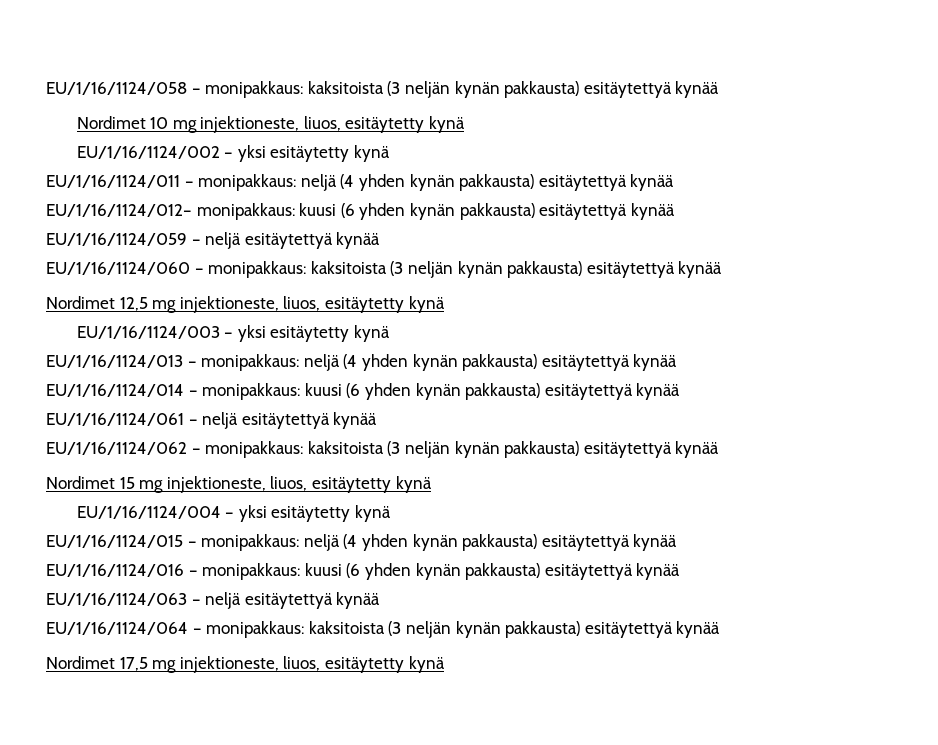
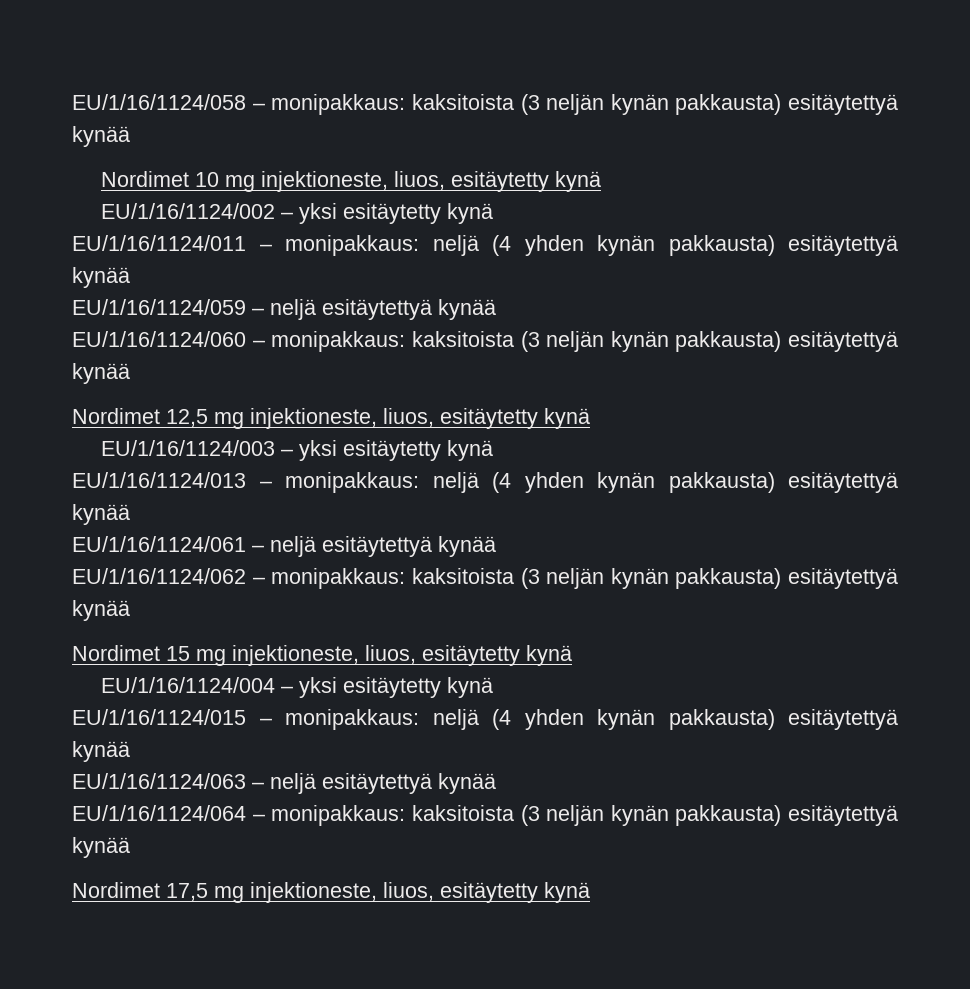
[46,203,675,220] // EU/1/16/1124/012– monipakkaus: kuusi (6 yhden kynän pakkausta) esitäytettyä kynää -> (130, 277) none
[46,383,681,400] // EU/1/16/1124/014 – monipakkaus: kuusi (6 yhden kynän pakkausta) esitäytettyä kynää -> (130, 514) none
[46,563,681,580] // EU/1/16/1124/016 – monipakkaus: kuusi (6 yhden kynän pakkausta) esitäytettyä kynää -> (130, 751) none

